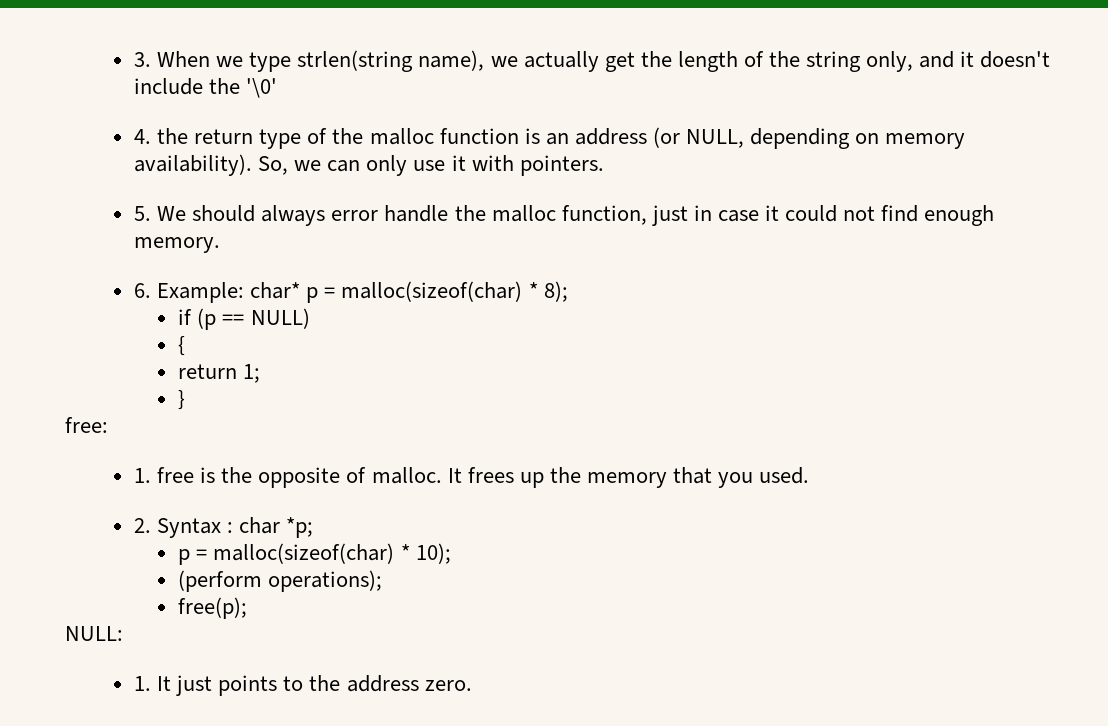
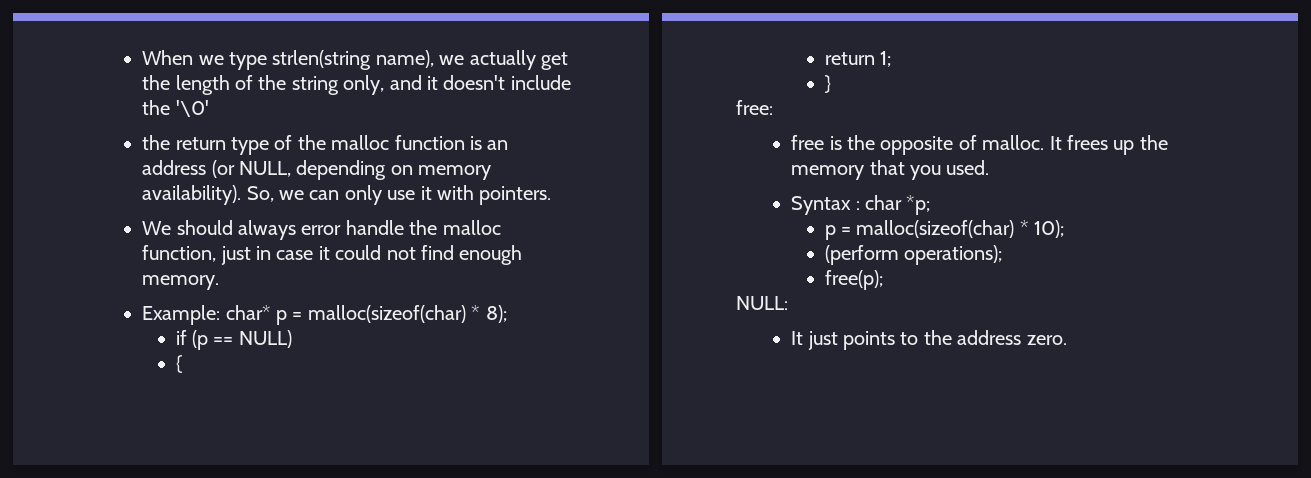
[134,52,152,67] 3. -> (142, 57) none
[134,129,152,144] 4. -> (209, 108) none
[134,206,152,221] 5. -> (552, 195) none
[134,283,152,298] 6. -> (220, 282) none
[134,468,152,483] 1. -> (773, 107) none
[134,518,152,533] 2. -> (990, 167) none
[134,676,152,691] 1. -> (788, 303) none

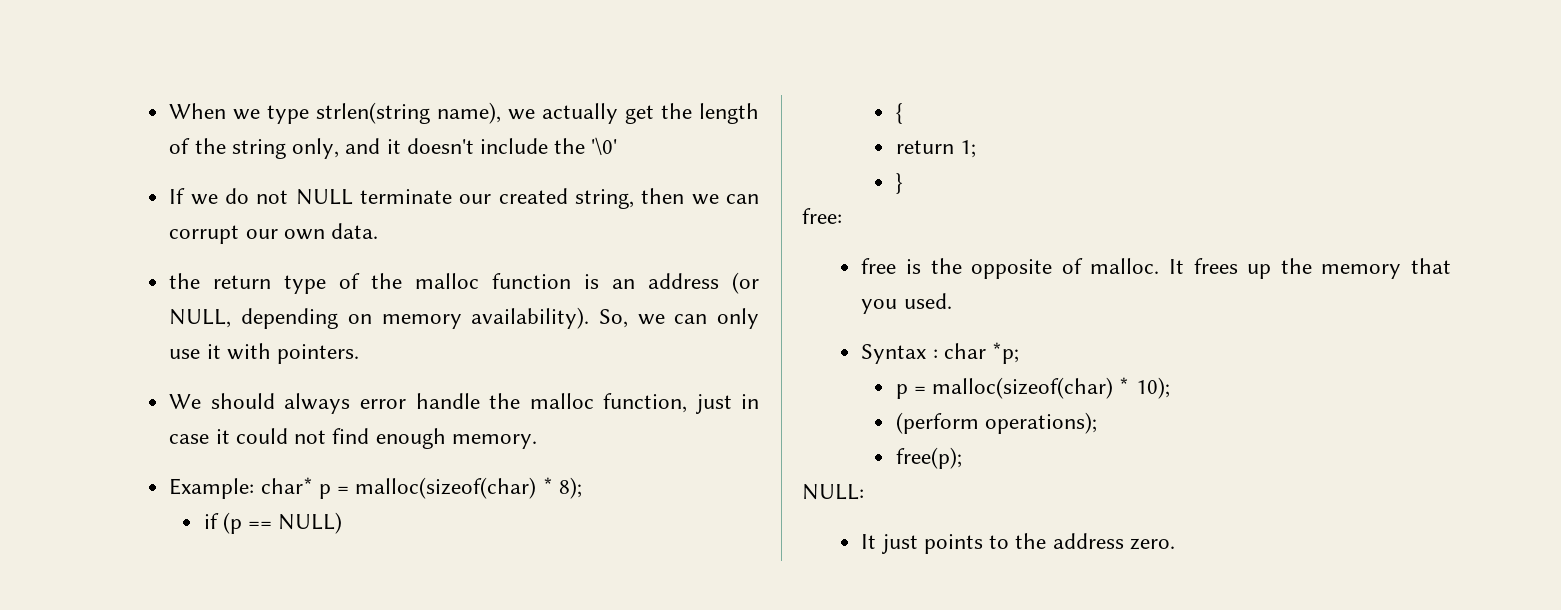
(209, 108) none -> [169,188,759,209] [169,223,379,244] // If we do not NULL terminate our created string, then we can corrupt our own data.

